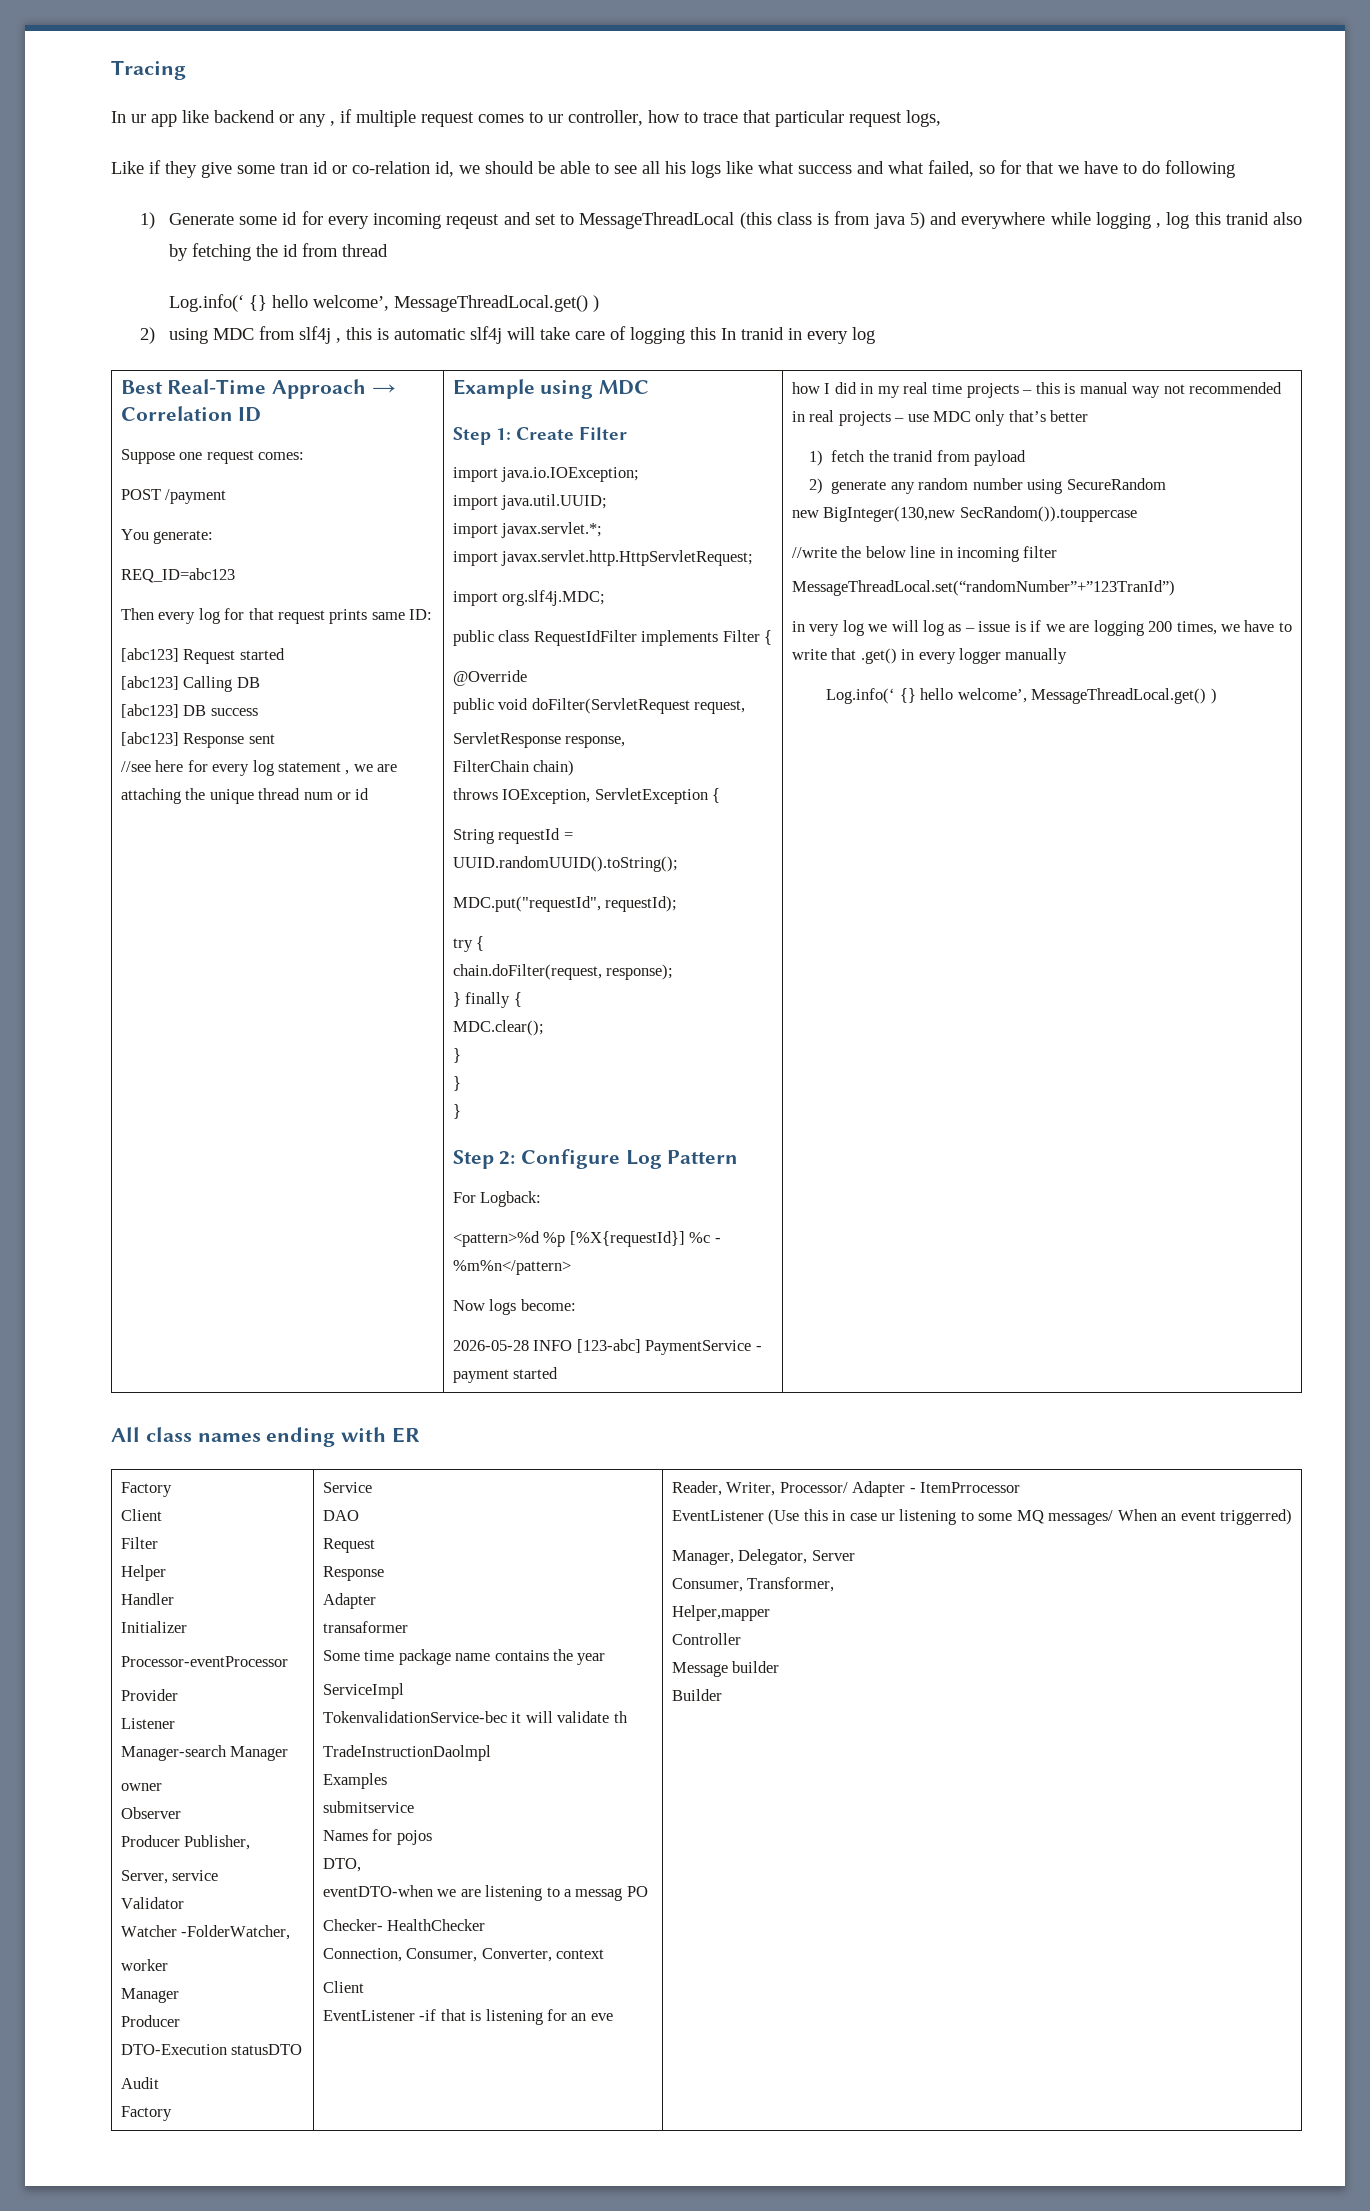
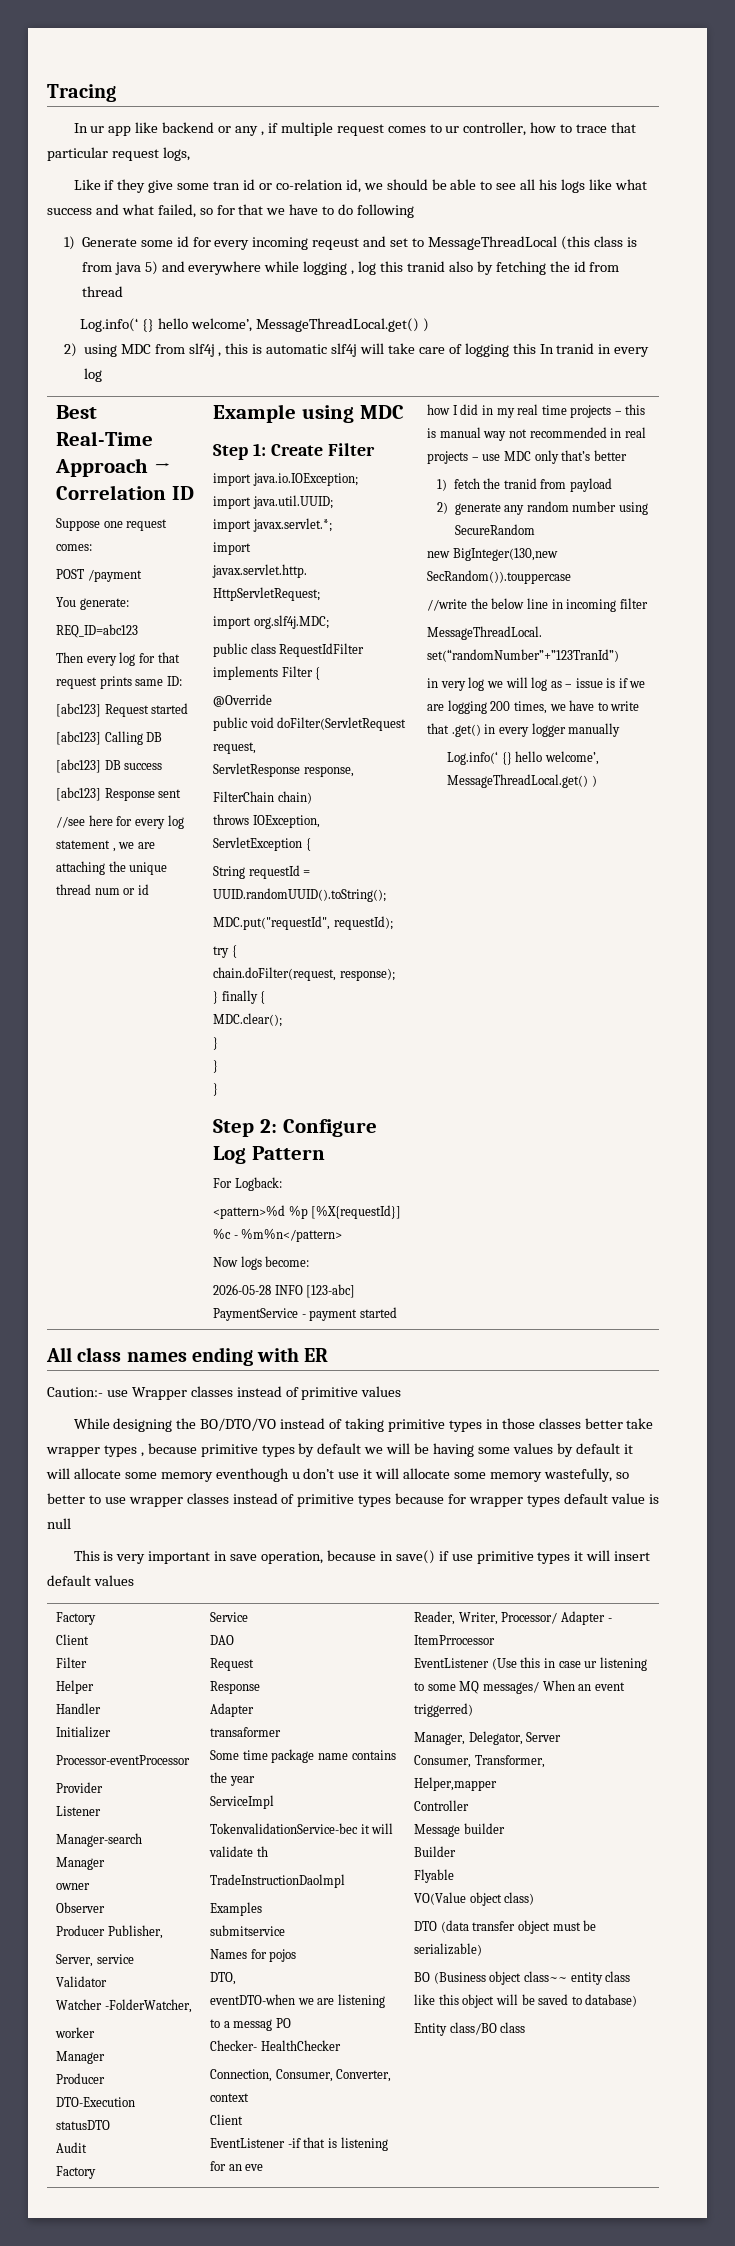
(421, 1435) none -> [47,1386,402,1400] [73,1418,654,1432] [46,1443,633,1457] [46,1468,629,1482] [47,1493,659,1507] [47,1518,71,1529] [73,1550,651,1564] [47,1575,134,1586] // Caution:- use Wrapper classes instead of primitive values // While designing the BO/DTO/VO instead of taking primitive types in those classes better take wrapper types , because primitive types by default we will be having some values by default it will allocate some memory eventhough u don’t use it will allocate some memory wastefully, so better to use wrapper classes instead of primitive types because for wrapper types default value is null // This is very important in save operation, because in save() if use primitive types it will insert default values
(722, 1695) none -> [414,1869,455,1883] [414,1892,535,1906] [414,1920,597,1934] [414,1943,483,1956] [414,1971,631,1985] [414,1994,638,2008] [414,2022,526,2036] // Flyable // VO(Value object class) // DTO (data transfer object must be serializable) // BO (Business object class~~ entity class like this object will be saved to database) // Entity class/BO class

